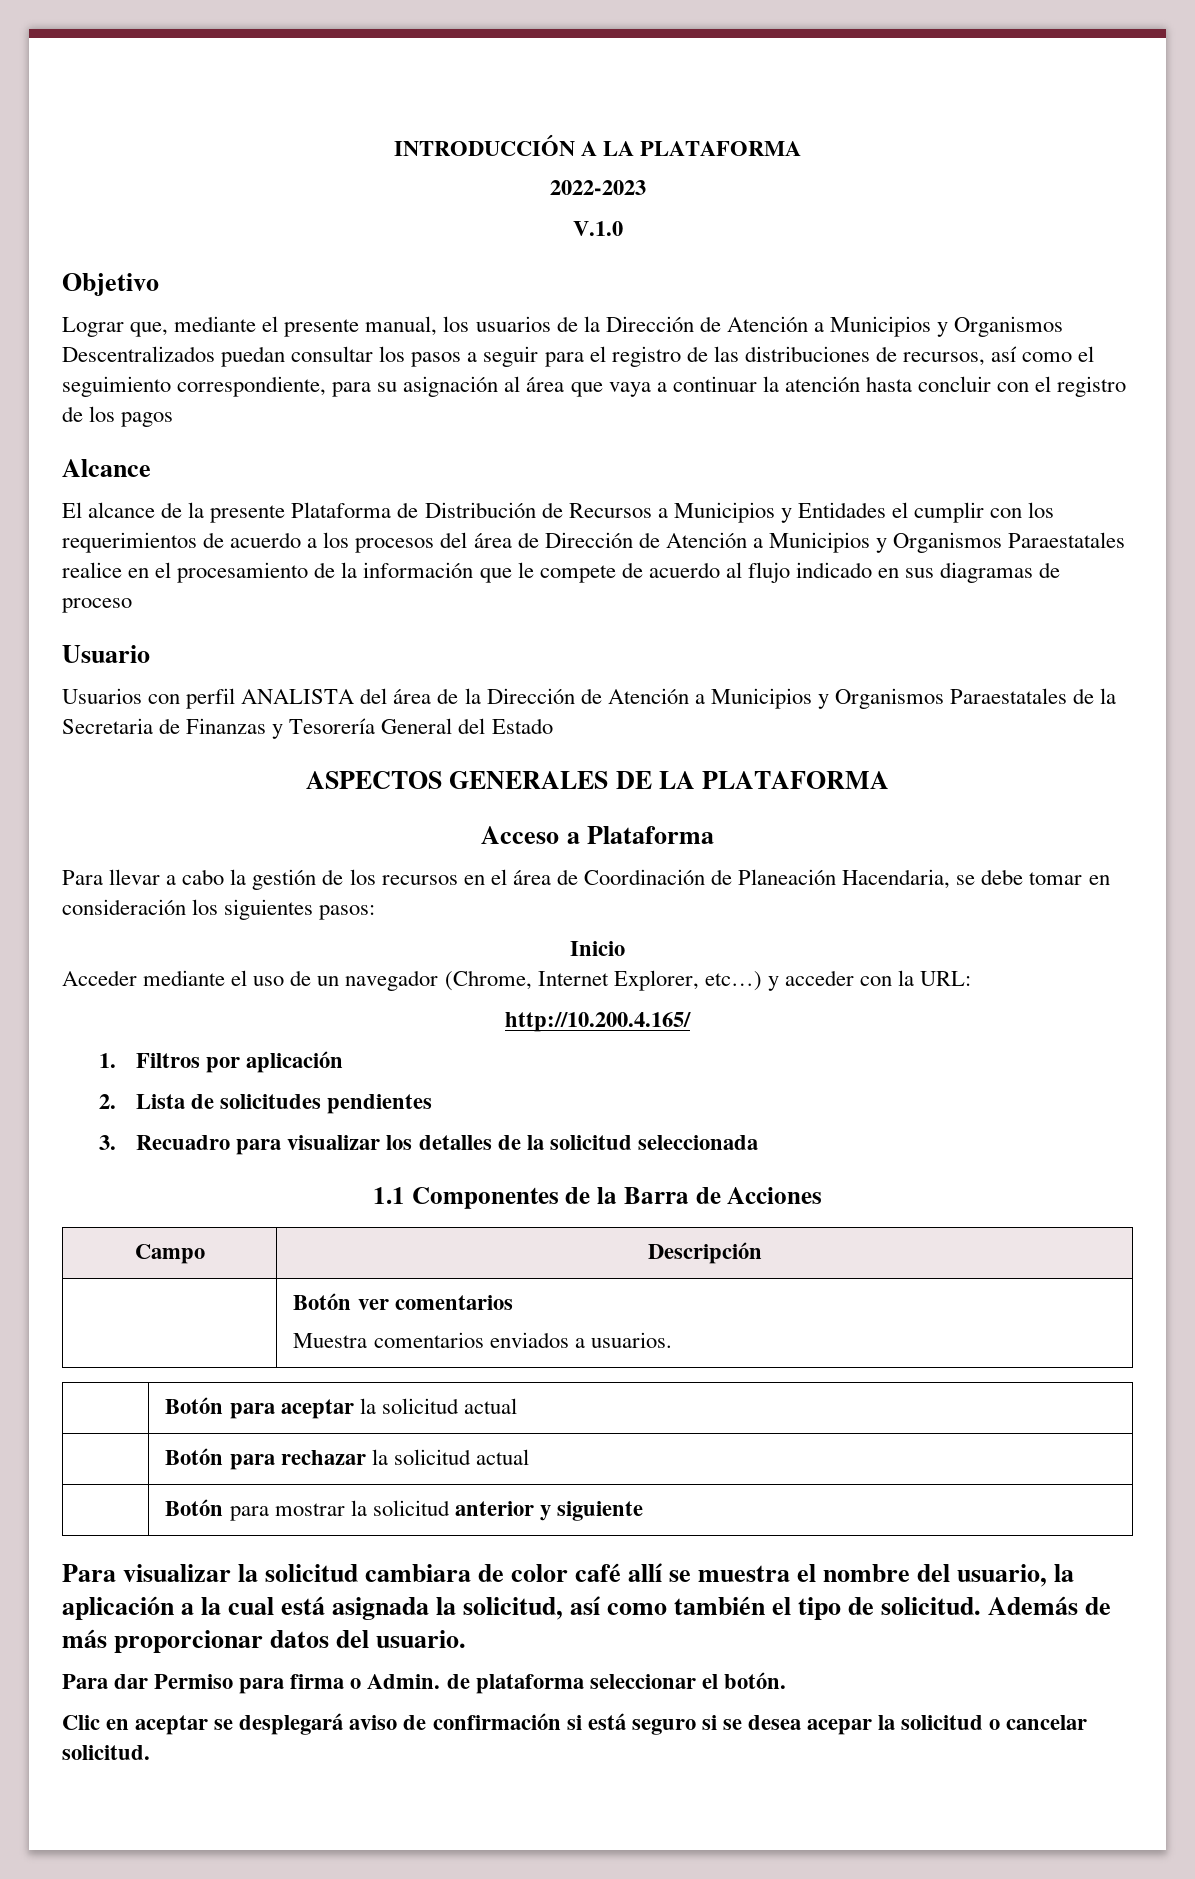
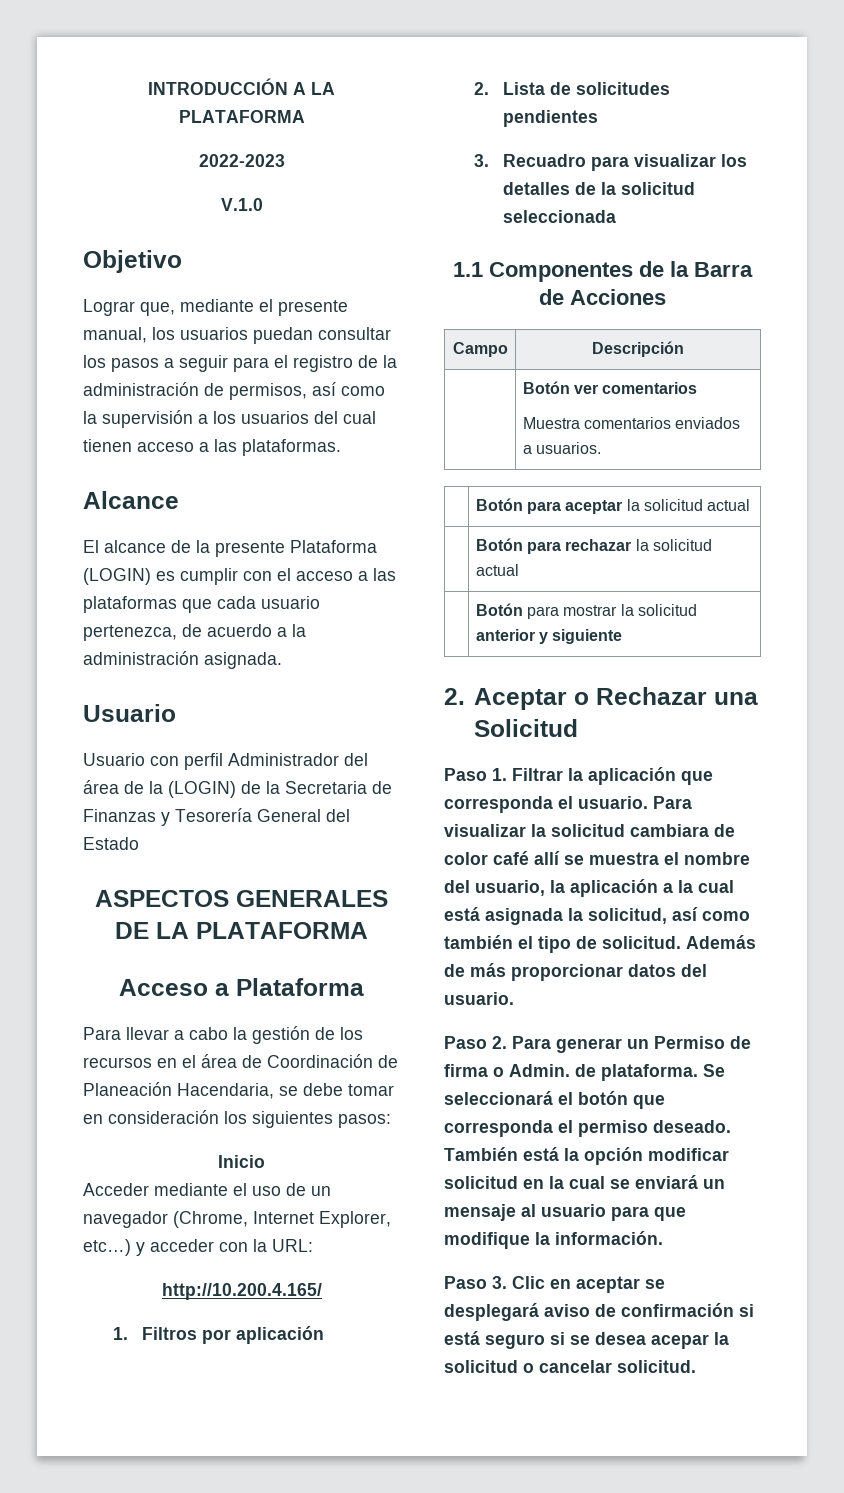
[556,316,1064,337] [62,346,215,362] de la Dirección de Atención a Municipios y Organismos Descentralizados -> (248, 333) none
[713,346,1095,366] [62,376,1127,397] [62,406,174,427] las distribuciones de recursos, así como el seguimiento correspondiente, para su asignación al área que vaya a continuar la atención hasta concluir con el registro de los pagos -> [383,355,397,368] [83,382,385,400] [83,410,376,428] [83,439,341,456] la administración de permisos, así como la supervisión a los usuarios del cual tienen acceso a las plataformas.
[397,502,1055,523] [62,532,1126,553] [62,562,1061,583] [62,598,132,613] de Distribución de Recursos a Municipios y Entidades el cumplir con los requerimientos de acuerdo a los procesos del área de Dirección de Atención a Municipios y Organismos Paraestatales realice en el procesamiento de la información que le compete de acuerdo al flujo indicado en sus diagramas de proceso -> [83,568,396,585] [83,596,320,613] [83,624,306,641] [83,651,282,669] (LOGIN) es cumplir con el acceso a las plataformas que cada usuario pertenezca, de acuerdo a la administración asignada.
[62,688,142,704] Usuarios -> [83,753,145,766] Usuario
[241,689,355,704] ANALISTA -> [228,753,339,766] Administrador
[486,688,1068,709] Dirección de Atención a Municipios y Organismos Paraestatales -> [168,781,236,798] (LOGIN)
(643, 1511) none -> [444,687,758,710] [473,719,578,737] [444,767,713,785] [444,796,648,813] 2. Aceptar o Rechazar una Solicitud // Paso 1. Filtrar la aplicación que corresponda el usuario.
[62,1672,786,1694] Para dar Permiso para firma o Admin. de plataforma seleccionar el botón. // -> [444,1036,751,1053] [444,1064,725,1081] [444,1091,665,1109] [444,1120,731,1137] [444,1147,729,1165] [444,1175,725,1189] [444,1204,686,1221] [444,1231,663,1249] [444,1276,507,1289] Paso 2. Para generar un Permiso de firma o Admin. de plataforma. Se seleccionará el botón que corresponda el permiso deseado. También está la opción modificar solicitud en la cual se enviará un mensaje al usuario para que modifique la información. // Paso 3.

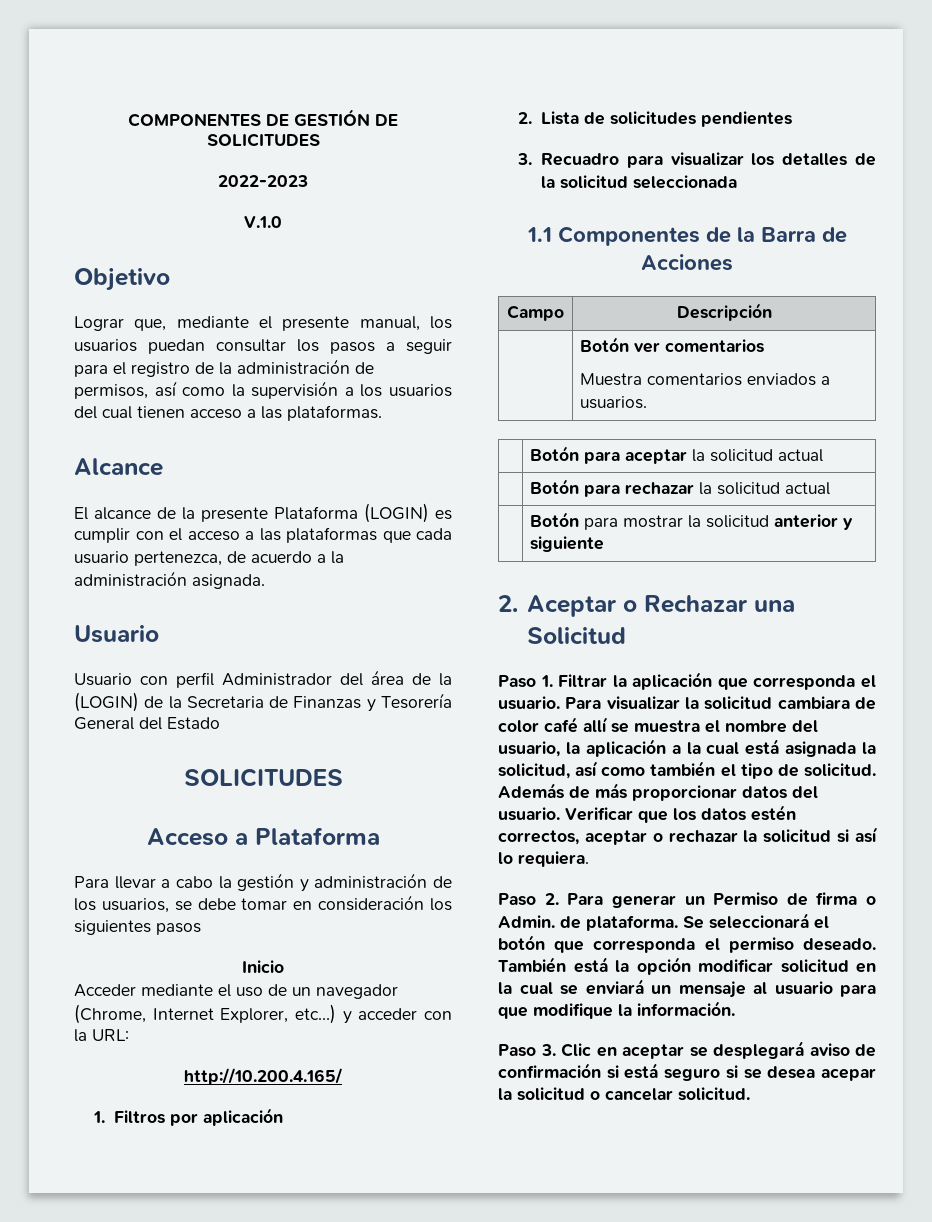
[148,78,335,95] [178,110,305,123] INTRODUCCIÓN A LA PLATAFORMA -> [128,109,398,127] [206,133,320,147] COMPONENTES DE GESTIÓN DE SOLICITUDES
[95,890,388,907] [115,922,368,939] ASPECTOS GENERALES DE LA PLATAFORMA -> [183,768,343,787] SOLICITUDES
[315,1027,363,1040] [83,1054,398,1068] [83,1082,274,1099] de los recursos en el área de Coordinación de Planeación Hacendaria, -> [299,873,452,892] [74,898,169,913] y administración de los usuarios,
[338,1114,391,1128] pasos: -> [156,923,201,935] pasos
(514, 998) none -> [565,805,796,823] [498,827,878,845] [498,851,589,867] Verificar que los datos estén correctos, aceptar o rechazar la solicitud si así lo requiera.

